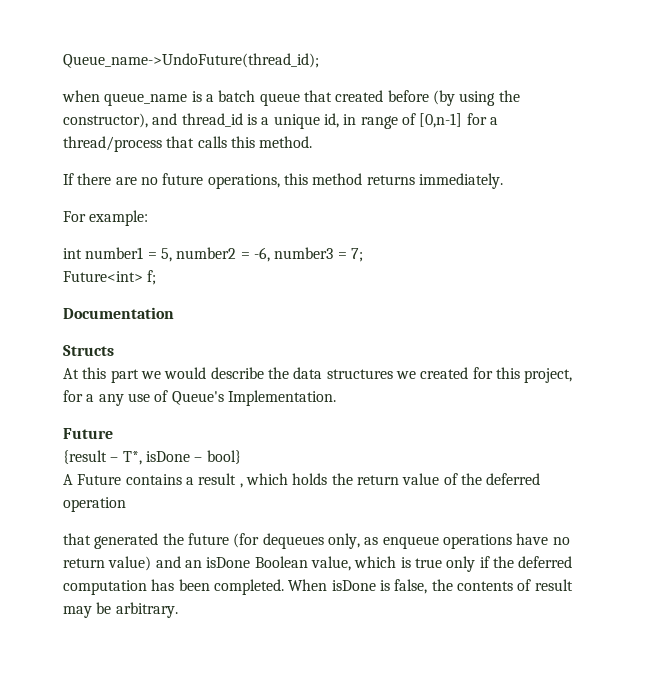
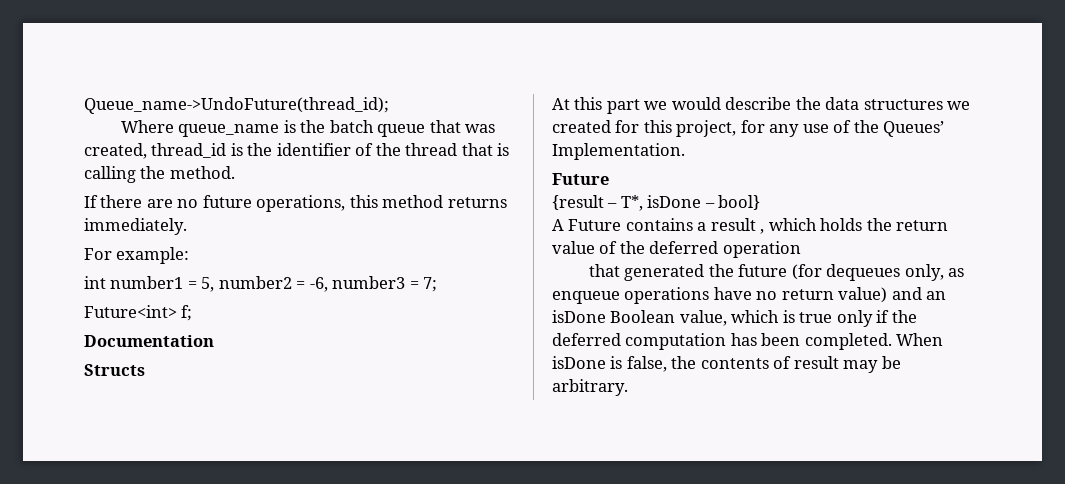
[62,90,100,102] when -> [120,120,174,133] Where
[205,94,214,102] a -> [300,120,326,133] the
[335,90,520,106] [63,113,498,129] [63,136,255,152] created before (by using the constructor), and thread_id is a unique id, in range of [0,n-1] for a thread/process that calls this -> [465,124,496,133] [84,143,510,159] [84,166,166,183] was created, thread_id is the identifier of the thread that is calling the
[86,394,95,402] a -> (765, 126) none
[171,391,224,405] Queue's -> [853,120,945,137] the Queues’

